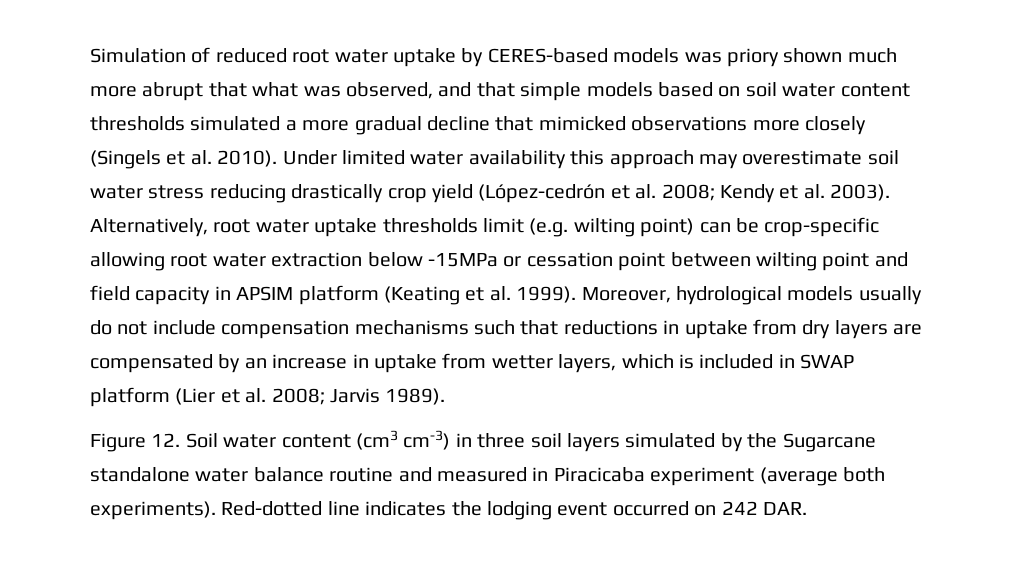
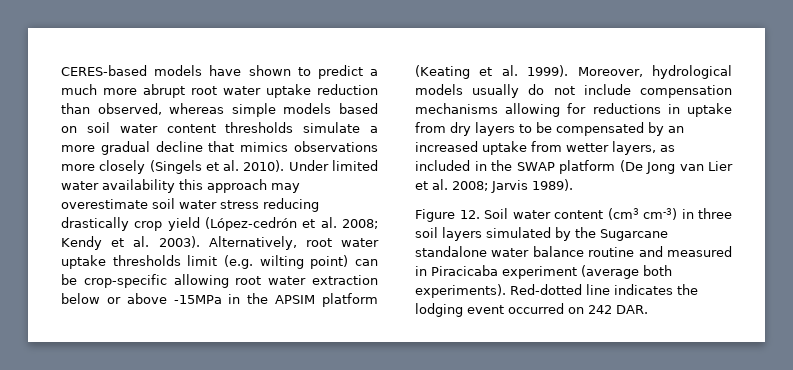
[90,47,897,67] [90,82,515,101] Simulation of reduced root water uptake by CERES-based models was priory shown much more abrupt that what was observed, and that -> [61,65,378,79] [61,84,378,98] [61,103,225,115] CERES-based models have shown to predict a much more abrupt root water uptake reduction than observed, whereas
[190,116,281,131] simulated -> [303,122,361,133] simulate
[538,116,626,131] mimicked -> [240,142,289,152] mimics
[428,252,908,271] [90,285,231,305] -15MPa or cessation point between wilting point and field capacity in -> [106,293,269,304] or above -15MPa in the
[473,320,559,335] such that -> [505,103,587,117] allowing for
[893,324,923,335] are -> [519,122,552,133] to be
[272,354,369,369] increase in -> [415,141,478,152] increased
[621,354,694,369] which is -> [660,145,675,152] as
(795, 361) none -> [491,160,512,171] the
[175,388,216,405] (Lier -> [619,160,733,174] (De Jong van Lier

